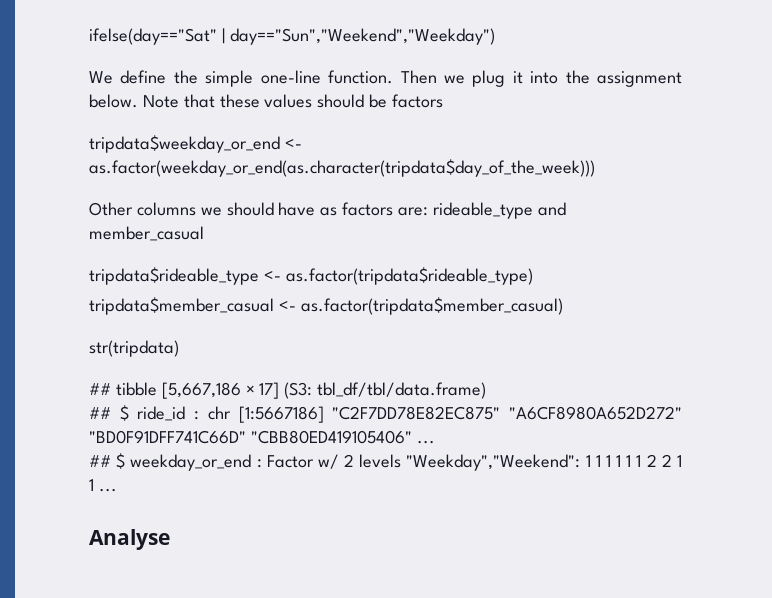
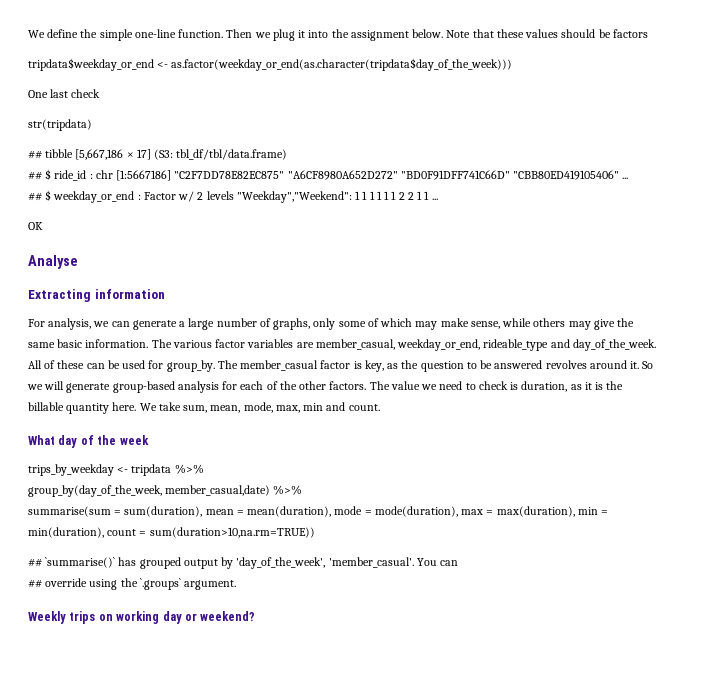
[89,28,495,45] ifelse(day=="Sat" | day=="Sun","Weekend","Weekday") // -> (28, 34) none
[89,202,566,219] [89,226,204,241] [89,267,533,285] [89,297,563,315] Other columns we should have as factors are: rideable_type and member_casual // tripdata$rideable_type <- as.factor(tripdata$rideable_type) // tripdata$member_casual <- as.factor(tripdata$member_casual) -> [28,89,101,98] One last check
(117, 490) none -> [28,222,43,230] // OK
(170, 539) none -> [28,289,165,302] [28,318,635,330] [28,339,656,351] [28,360,654,372] [27,381,624,393] [28,402,380,414] [28,435,149,448] [28,464,204,476] [28,485,303,497] [28,506,609,517] [28,527,315,538] [28,557,459,569] [28,578,237,590] [28,611,256,624] // Extracting information // For analysis, we can generate a large number of graphs, only some of which may make sense, while others may give the same basic information. The various factor variables are member_casual, weekday_or_end, rideable_type and day_of_the_week. All of these can be used for group_by. The member_casual factor is key, as the question to be answered revolves around it. So we will generate group-based analysis for each of the other factors. The value we need to check is duration, as it is the billable quantity here. We take sum, mean, mode, max, min and count. // What day of the week // trips_by_weekday <- tripdata %>% // group_by(day_of_the_week, member_casual,date) %>% // summarise(sum = sum(duration), mean = mean(duration), mode = mode(duration), max = max(duration), min = min(duration), count = sum(duration>10,na.rm=TRUE)) // ## `summarise()` has grouped output by 'day_of_the_week', 'member_casual'. You can // ## override using the `.groups` argument. // Weekly trips on working day or weekend?

